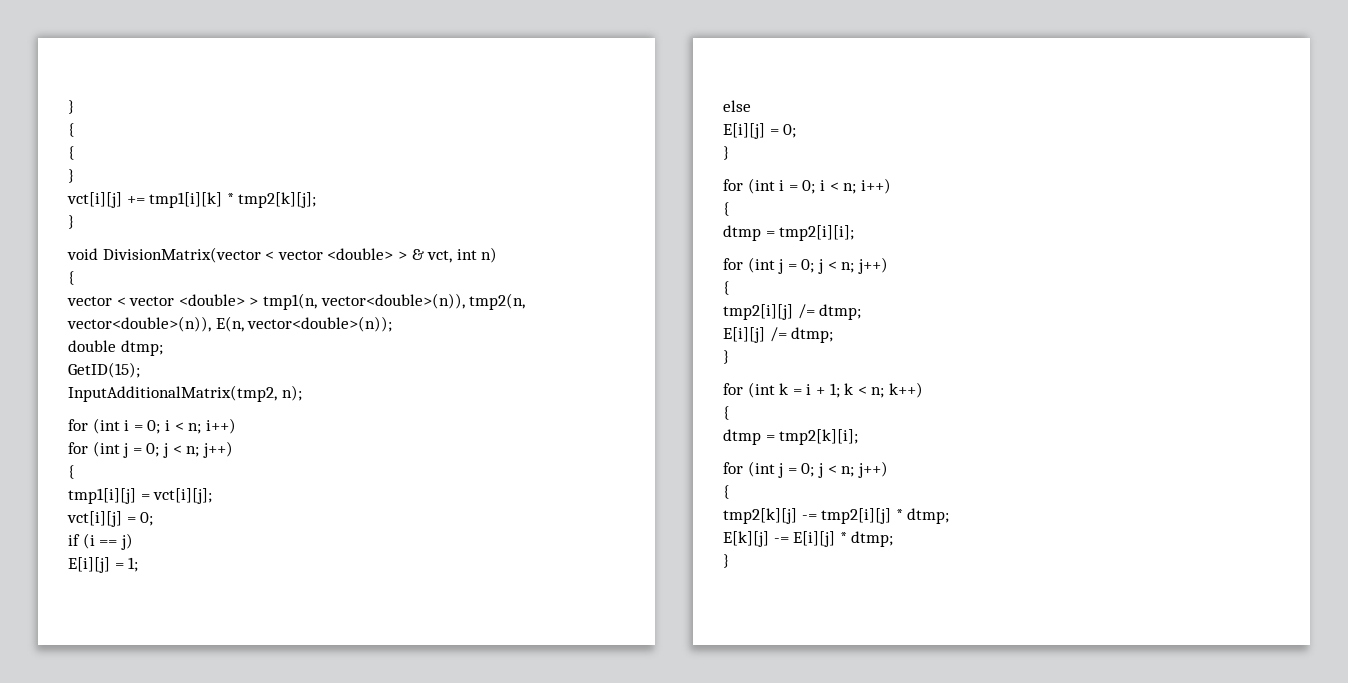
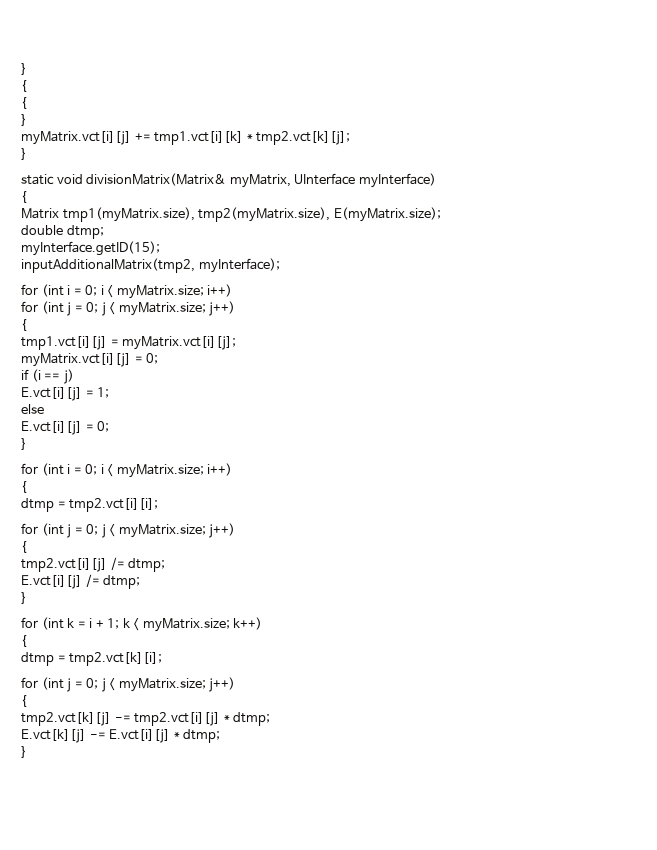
[67,192,317,208] [68,215,75,229] [67,247,498,263] [68,271,75,285] [67,293,526,310] [67,316,393,332] vct[i][j] += tmp1[i][k] * tmp2[k][j]; // } // void DivisionMatrix(vector < vector <double> > & vct, int n) // { // vector < vector <double> > tmp1(n, vector<double>(n)), tmp2(n, vector<double>(n)), E(n, vector<double>(n)); -> [21,131,351,145] [21,148,27,160] [21,173,436,188] [21,191,27,203] [21,207,441,222] myMatrix.vct[i][j] += tmp1.vct[i][k] * tmp2.vct[k][j]; // } // static void divisionMatrix(Matrix& myMatrix, UInterface myInterface) // { // Matrix tmp1(myMatrix.size), tmp2(myMatrix.size), E(myMatrix.size);
[68,362,140,378] [68,385,302,402] [68,418,202,434] GetID(15); // InputAdditionalMatrix(tmp2, n); // for (int i = 0; i < n; -> [21,241,160,256] [21,258,280,273] [21,284,204,299] myInterface.getID(15); // inputAdditionalMatrix(tmp2, myInterface); // for (int i = 0; i < myMatrix.size;
[186,441,233,458] [68,465,75,479] [68,488,213,504] [67,511,122,527] n; j++) // { // tmp1[i][j] = vct[i][j]; // vct[i][j] -> [118,301,236,316] [21,319,27,331] [21,336,237,350] [21,353,131,367] myMatrix.size; j++) // { // tmp1.vct[i][j] = myMatrix.vct[i][j]; // myMatrix.vct[i][j]
[68,557,110,573] E[i][j] -> [21,387,82,401] E.vct[i][j]
[723,123,765,139] E[i][j] -> [21,421,82,435] E.vct[i][j]
[843,183,857,194] n; -> [116,464,204,478] myMatrix.size;
[779,225,855,241] [723,257,888,274] [723,281,730,295] [723,304,862,320] [723,327,765,343] tmp2[i][i]; // for (int j = 0; j < n; j++) // { // tmp2[i][j] /= dtmp; // E[i][j] -> [69,498,159,512] [21,523,236,538] [21,541,27,553] [21,557,166,572] [21,575,82,589] tmp2.vct[i][i]; // for (int j = 0; j < myMatrix.size; j++) // { // tmp2.vct[i][j] /= dtmp; // E.vct[i][j]
[871,387,885,398] n; -> [142,618,230,632] myMatrix.size;
[779,429,859,445] [723,461,888,478] [723,485,730,499] [723,508,950,524] [723,531,836,547] tmp2[k][i]; // for (int j = 0; j < n; j++) // { // tmp2[k][j] -= tmp2[i][j] * dtmp; // E[k][j] -= E[i][j] -> [69,652,163,666] [21,677,236,692] [21,695,27,707] [21,712,271,726] [21,729,171,743] tmp2.vct[k][i]; // for (int j = 0; j < myMatrix.size; j++) // { // tmp2.vct[k][j] -= tmp2.vct[i][j] * dtmp; // E.vct[k][j] -= E.vct[i][j]

